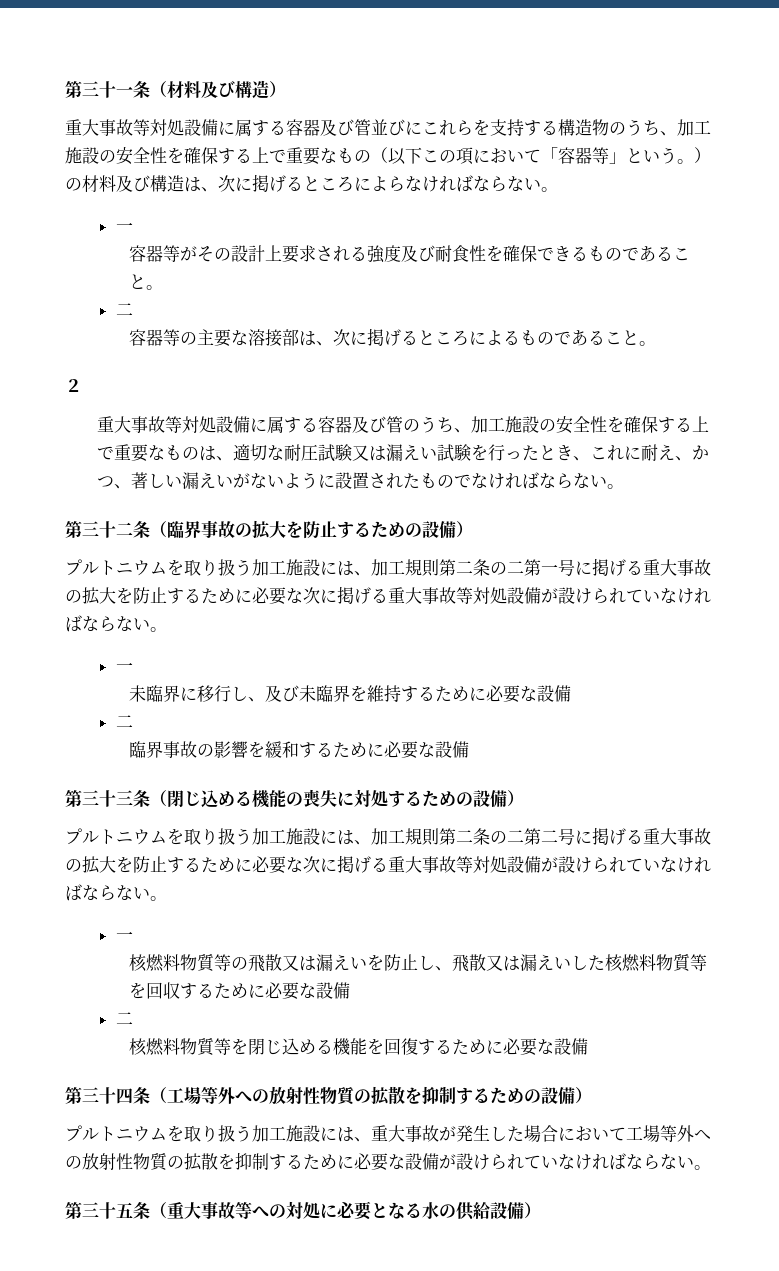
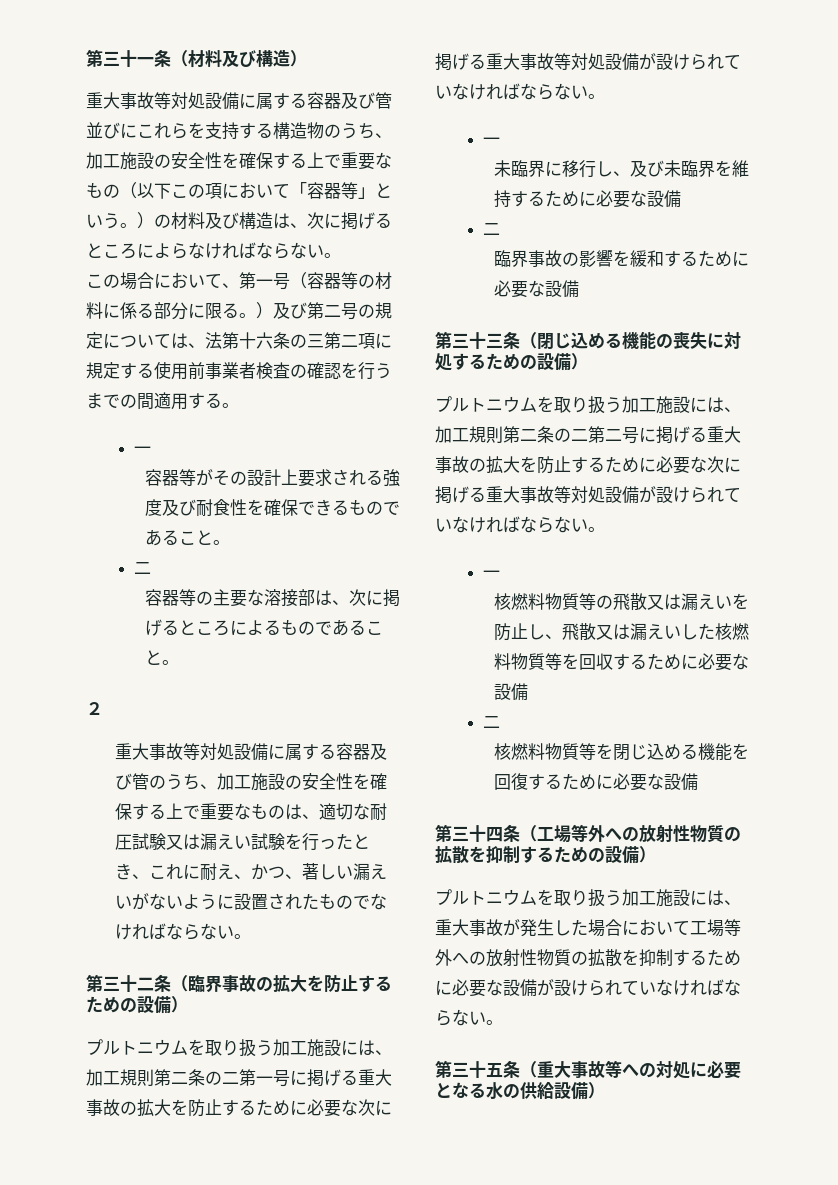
(558, 189) none -> [86,272,392,290] [86,302,392,320] [86,332,392,349] [86,361,392,380] [86,392,239,410] // この場合において、第一号（容器等の材料に係る部分に限る。）及び第二号の規定については、法第十六条の三第二項に規定する使用前事業者検査の確認を行うまでの間適用する。

